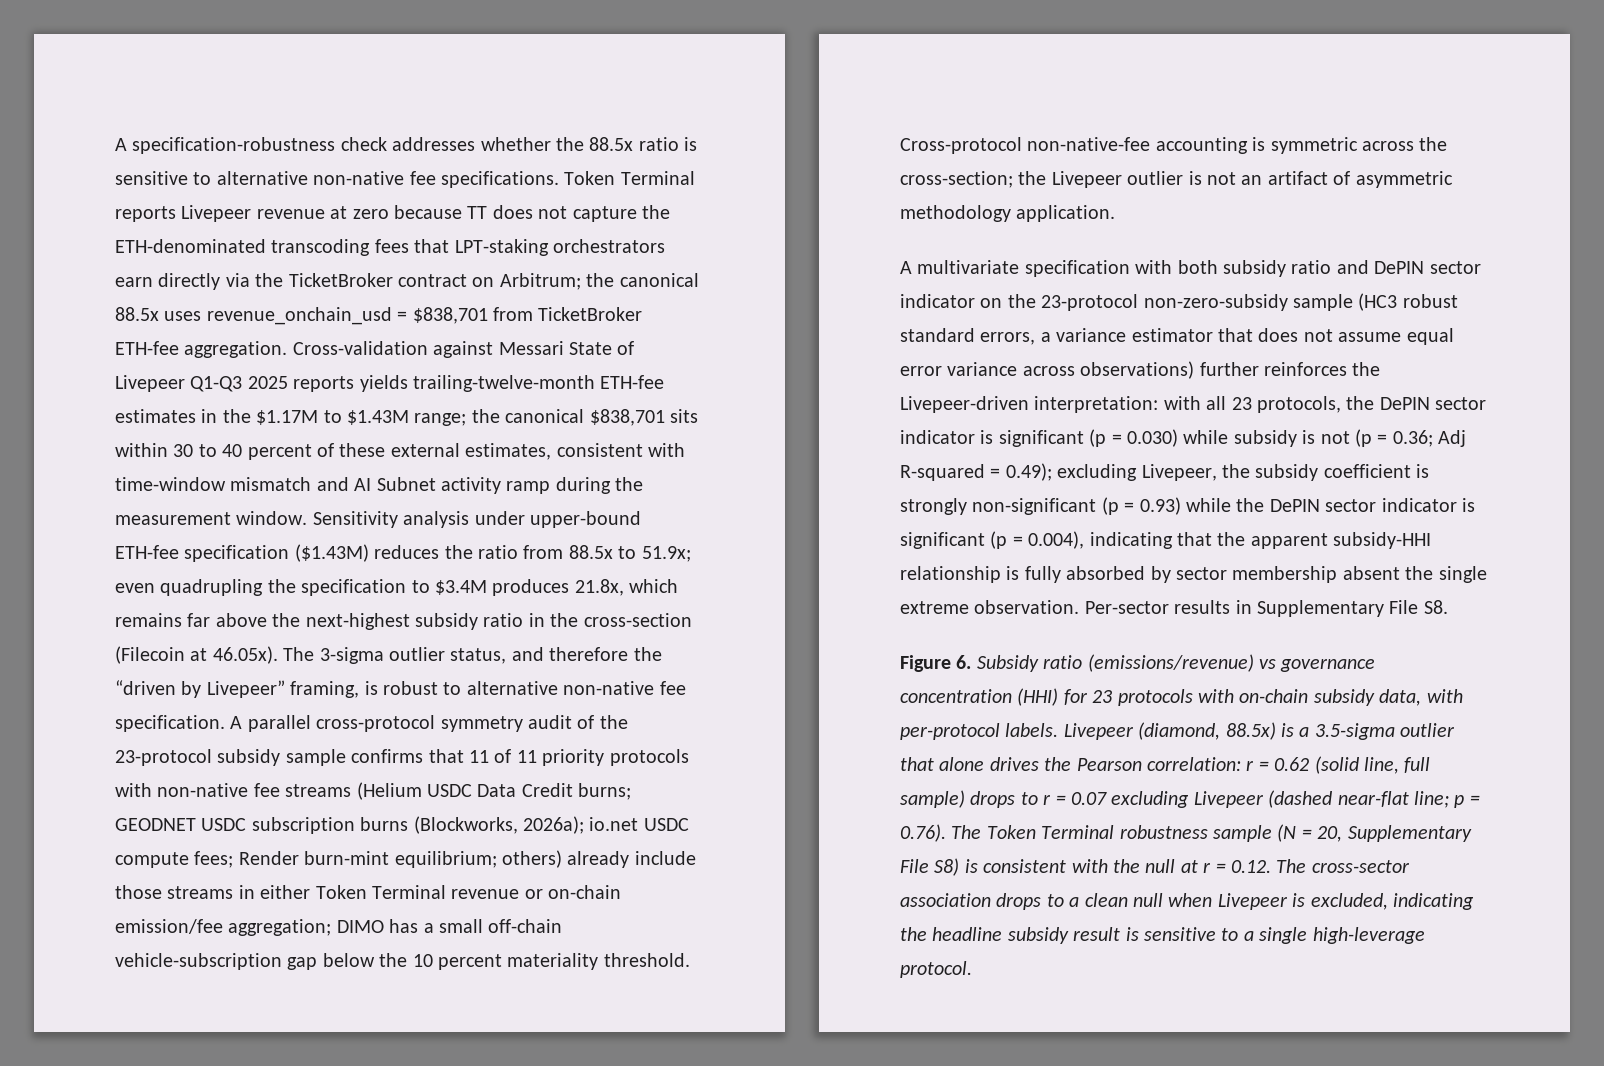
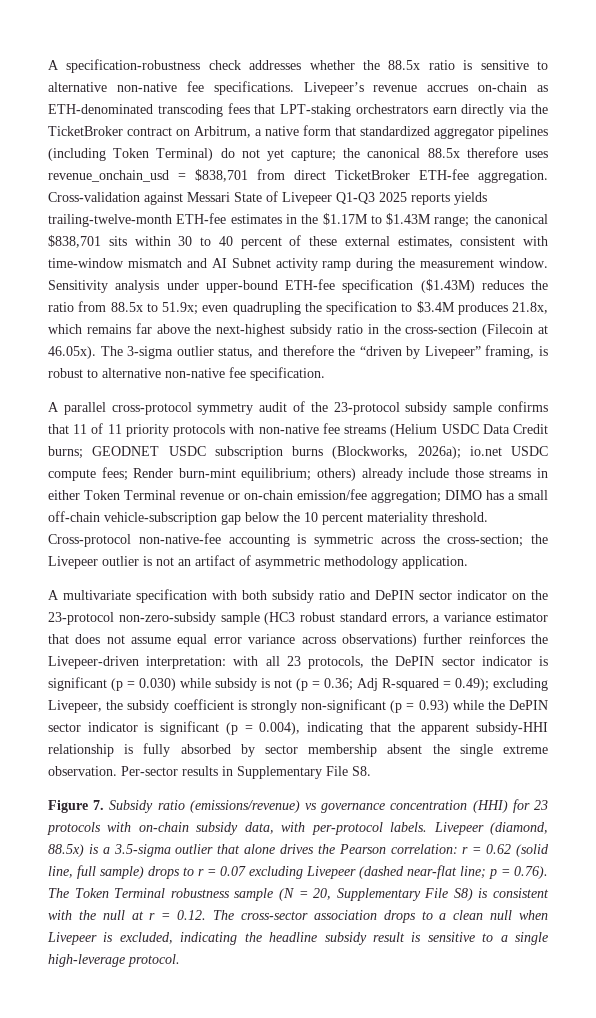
[564,171,695,185] [115,205,670,222] Token Terminal reports Livepeer revenue at zero because TT does not capture the -> [303,82,548,95] Livepeer’s revenue accrues on-chain as
[499,273,581,290] Arbitrum; -> [194,125,548,139] [48,148,337,161] Arbitrum, a native form that standardized aggregator pipelines (including Token Terminal) do not yet capture;
(159, 314) none -> [466,147,518,158] therefore
(533, 314) none -> [294,170,326,180] direct
(225, 723) none -> (325, 374) //
[956,655,972,669] 6. -> [93,800,105,810] 7.

